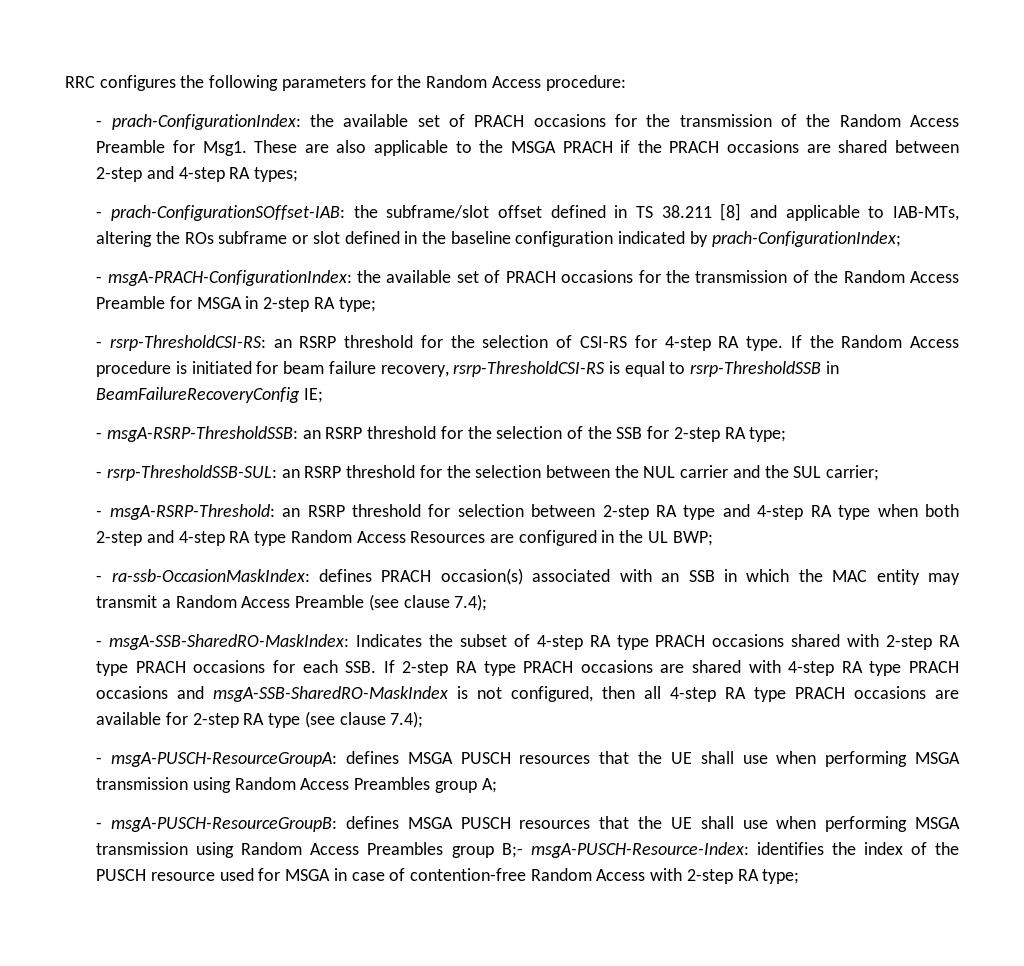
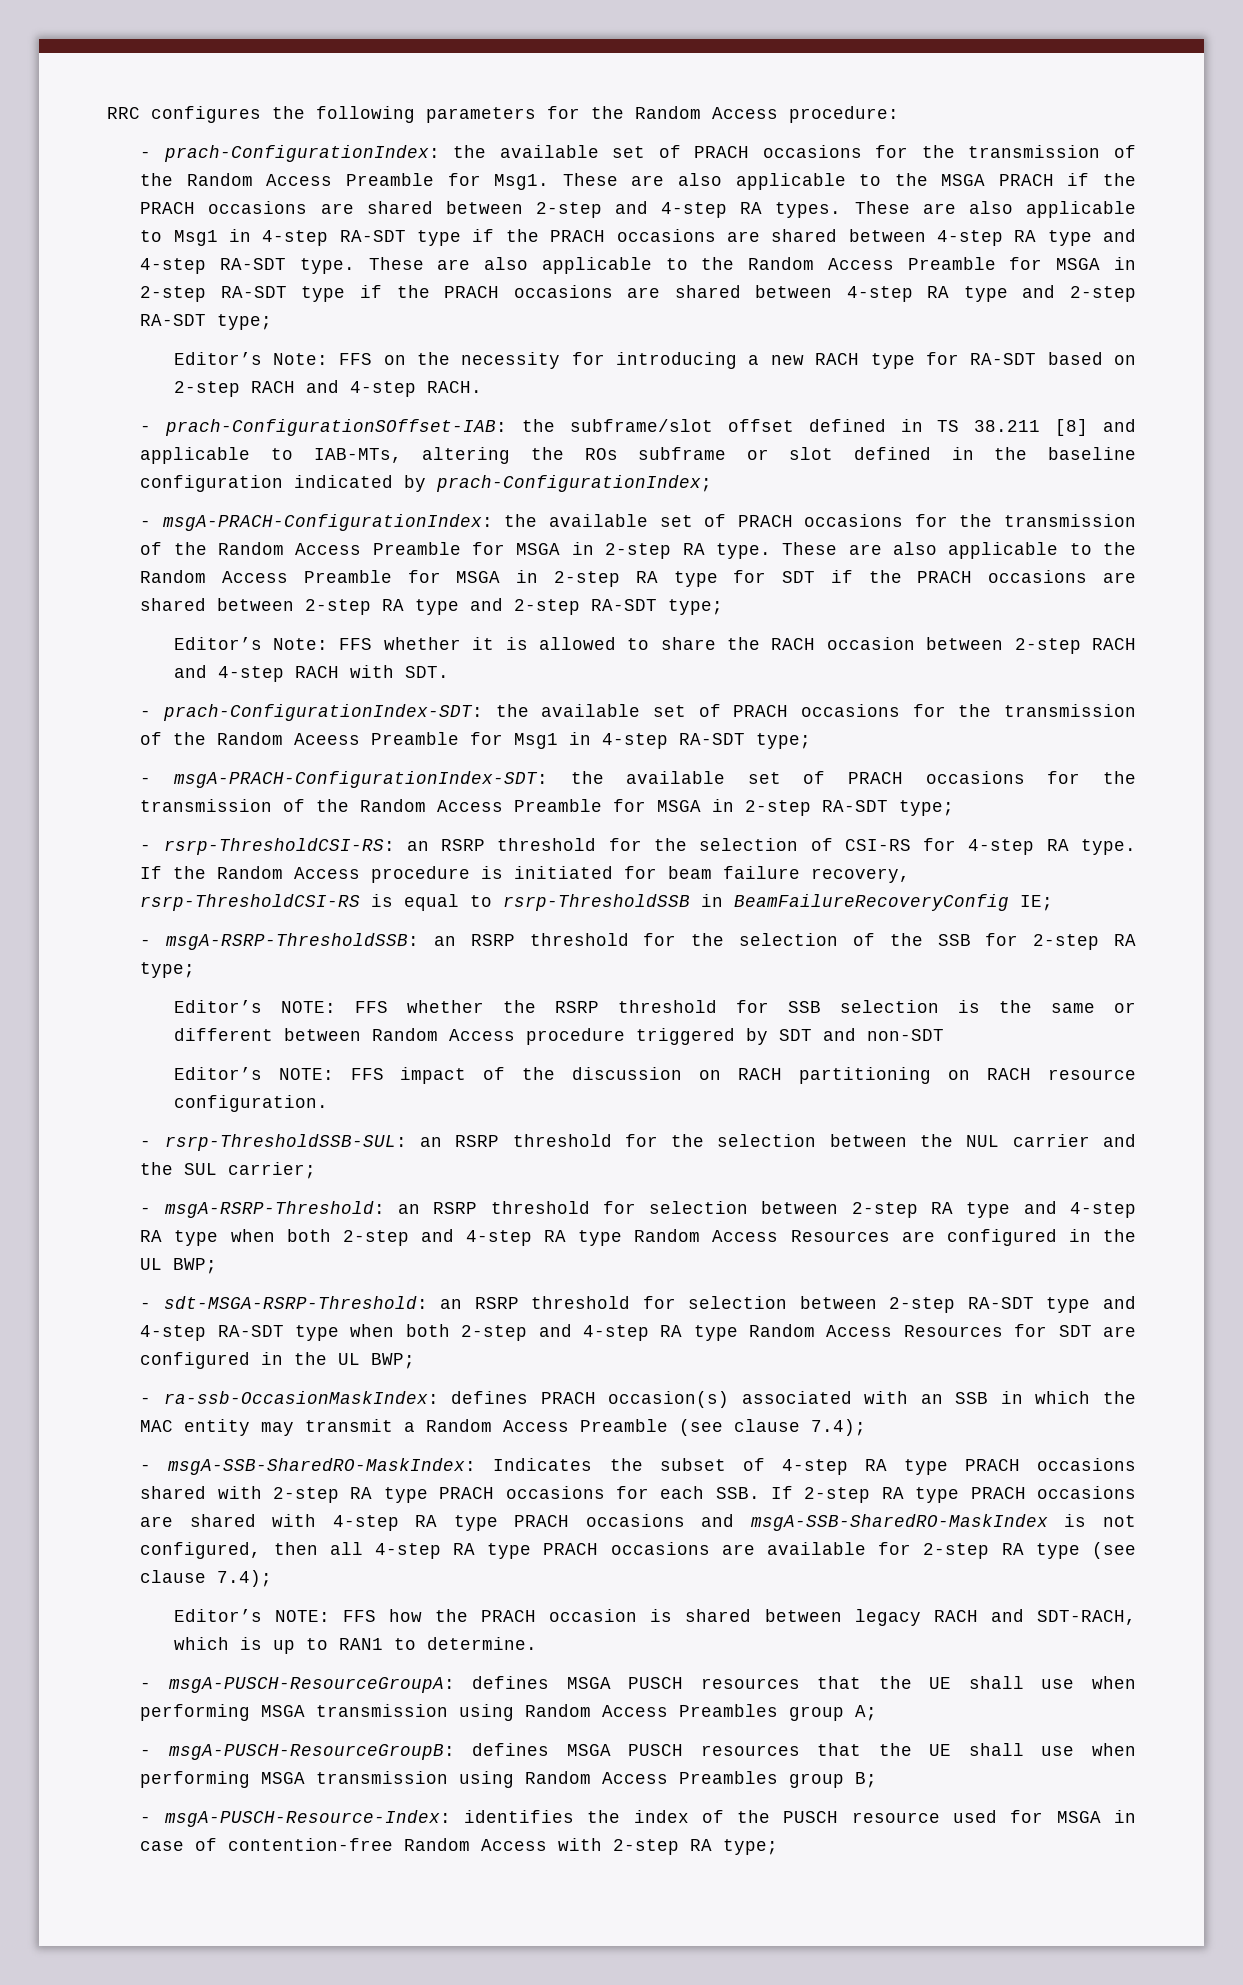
[254,167,299,182] types; -> [775,201,1136,218] [140,229,1136,246] [140,257,1136,274] [140,285,1136,302] [140,314,273,330] [173,352,1136,369] [173,380,482,397] types. These are also applicable to Msg1 in 4-step RA-SDT type if the PRACH occasions are shared between 4-step RA type and 4-step RA-SDT type. These are also applicable to the Random Access Preamble for MSGA in 2-step RA-SDT type if the PRACH occasions are shared between 4-step RA type and 2-step RA-SDT type; // Editor’s Note: FFS on the necessity for introducing a new RACH type for RA-SDT based on 2-step RACH and 4-step RACH.
(335, 303) none -> [715,542,1136,559] [140,570,1137,587] [140,598,724,615] [173,637,1136,654] [173,665,449,682] [140,704,1137,721] [140,732,812,749] [140,771,1136,788] [140,799,889,816] type. These are also applicable to the Random Access Preamble for MSGA in 2-step RA type for SDT if the PRACH occasions are shared between 2-step RA type and 2-step RA-SDT type; // Editor’s Note: FFS whether it is allowed to share the RACH occasion between 2-step RACH and 4-step RACH with SDT. // - prach-ConfigurationIndex-SDT: the available set of PRACH occasions for the transmission of the Random Aceess Preamble for Msg1 in 4-step RA-SDT type; // - msgA-PRACH-ConfigurationIndex-SDT: the available set of PRACH occasions for the transmission of the Random Access Preamble for MSGA in 2-step RA-SDT
(787, 434) none -> [173,1000,1136,1013] [173,1028,944,1045] [173,1067,1136,1084] [173,1095,328,1112] // Editor’s NOTE: FFS whether the RSRP threshold for SSB selection is the same or different between Random Access procedure triggered by SDT and non-SDT // Editor’s NOTE: FFS impact of the discussion on RACH partitioning on RACH resource configuration.
(713, 538) none -> [140,1296,1136,1313] [140,1324,1136,1341] [140,1352,416,1369] // - sdt-MSGA-RSRP-Threshold: an RSRP threshold for selection between 2-step RA-SDT type and 4-step RA-SDT type when both 2-step and 4-step RA type Random Access Resources for SDT are configured in the UL BWP;
(424, 719) none -> [173,1609,1136,1626] [173,1637,537,1654] // Editor’s NOTE: FFS how the PRACH occasion is shared between legacy RACH and SDT-RACH, which is up to RAN1 to determine.
[501,843,523,858] B;- -> [855,1772,878,1788] [140,1816,152,1823] B; // -

